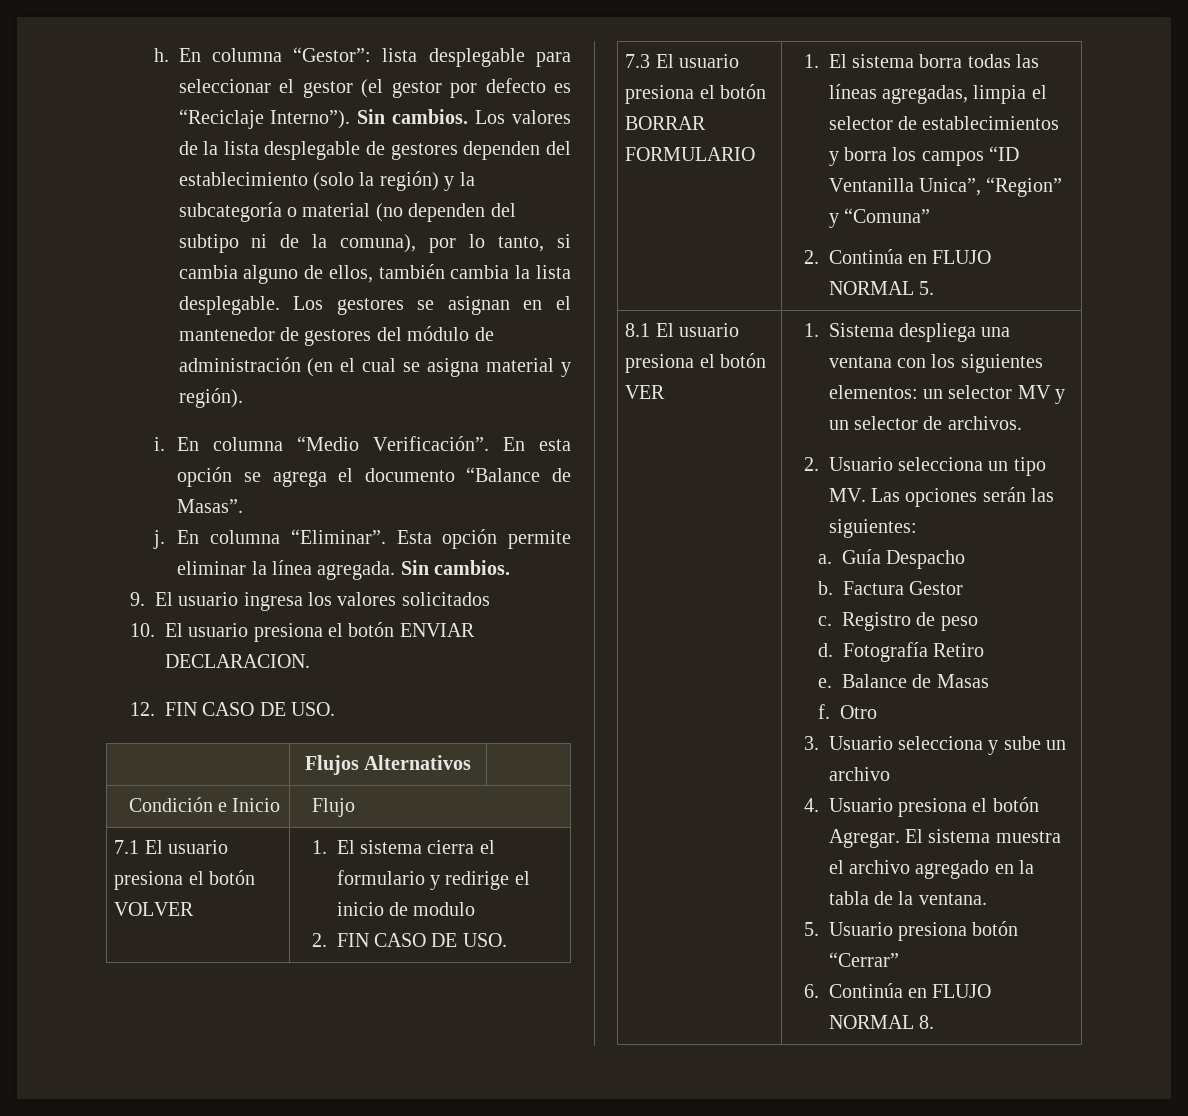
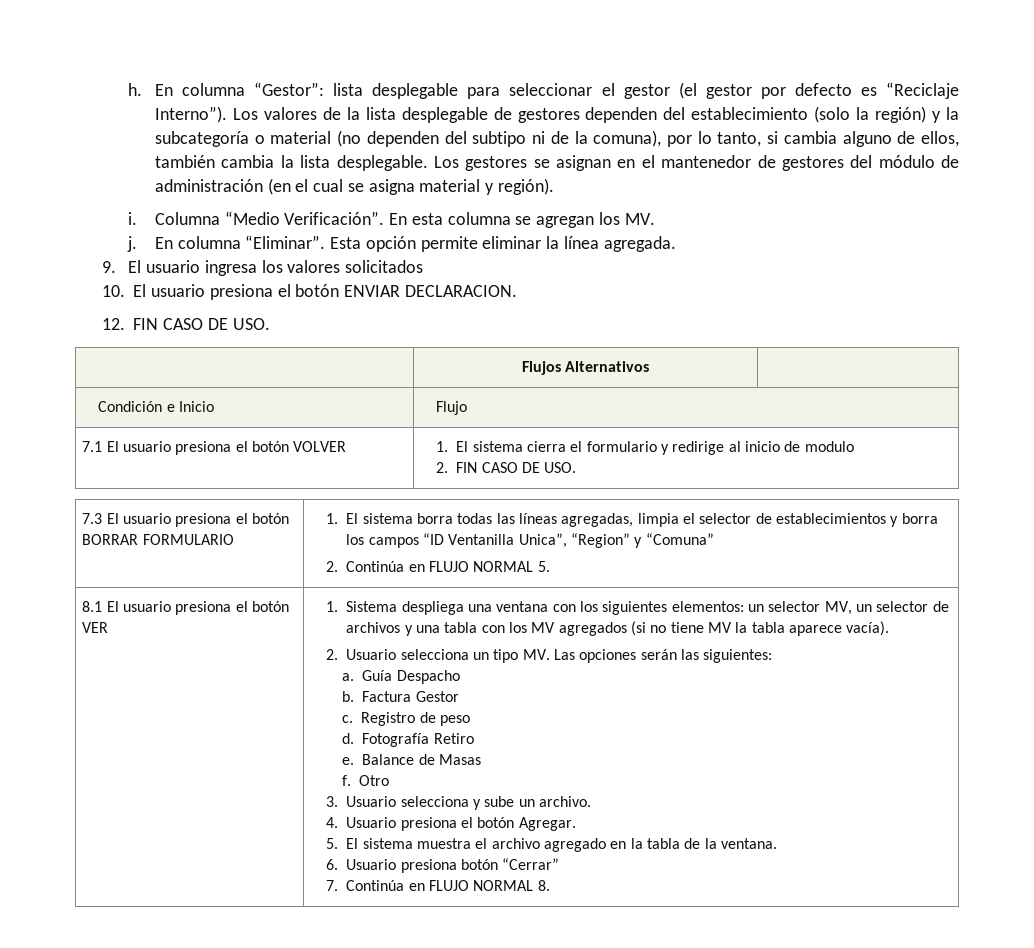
[357,109,469,124] Sin cambios. -> (228, 114) none
[177,437,284,451] En columna -> [155,212,221,225] Columna
[177,467,571,487] [177,499,244,513] opción se agrega el documento “Balance de Masas”. -> [447,212,655,228] columna se agregan los MV.
[400,560,511,575] Sin cambios. -> (676, 244) none
[514,871,530,885] el -> [728,441,741,452] al
[1017,385,1066,404] MV y -> [824,601,852,615] MV,
[947,416,1022,430] archivos. -> [346,621,890,636] archivos y una tabla con los MV agregados (si no tiene MV la tabla aparece vacía).
[828,767,890,781] archivo -> [538,796,591,807] archivo.
(900, 838) none -> [326,838,339,849] // 5.
[803,922,819,936] 5. -> [326,859,339,870] 6.
[803,984,819,998] 6. -> [326,880,339,891] 7.

